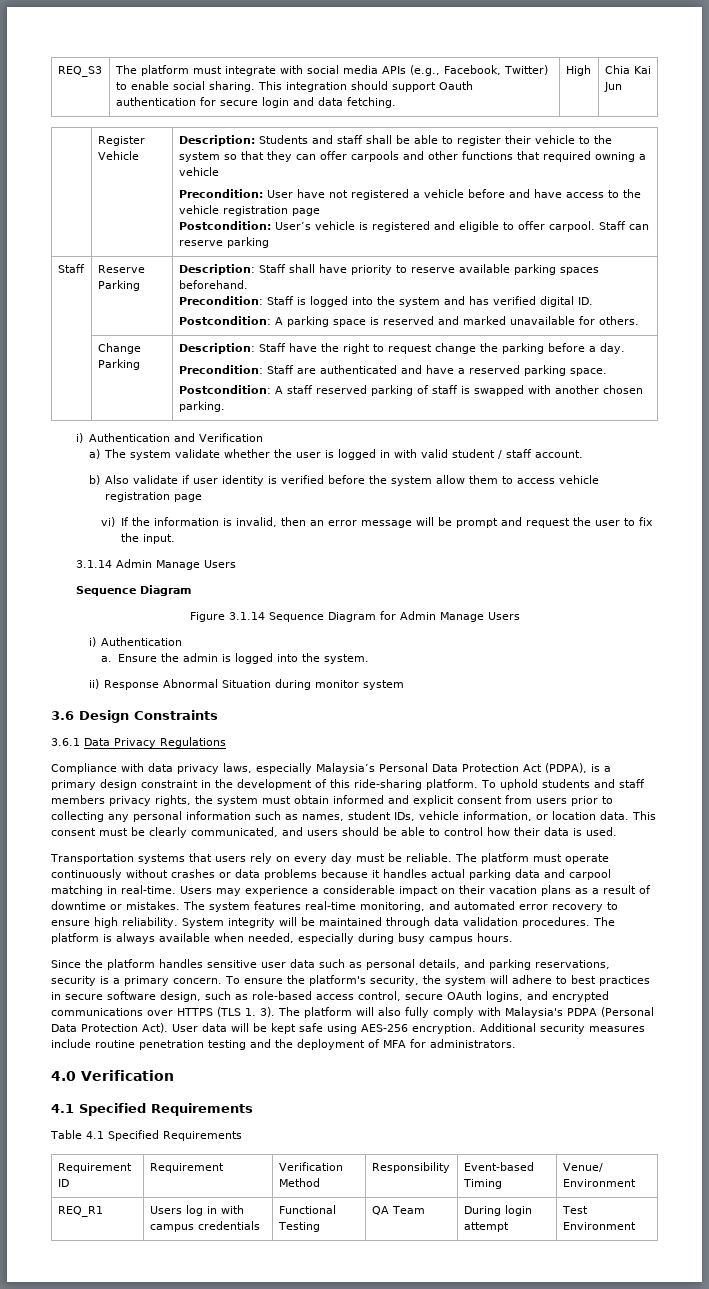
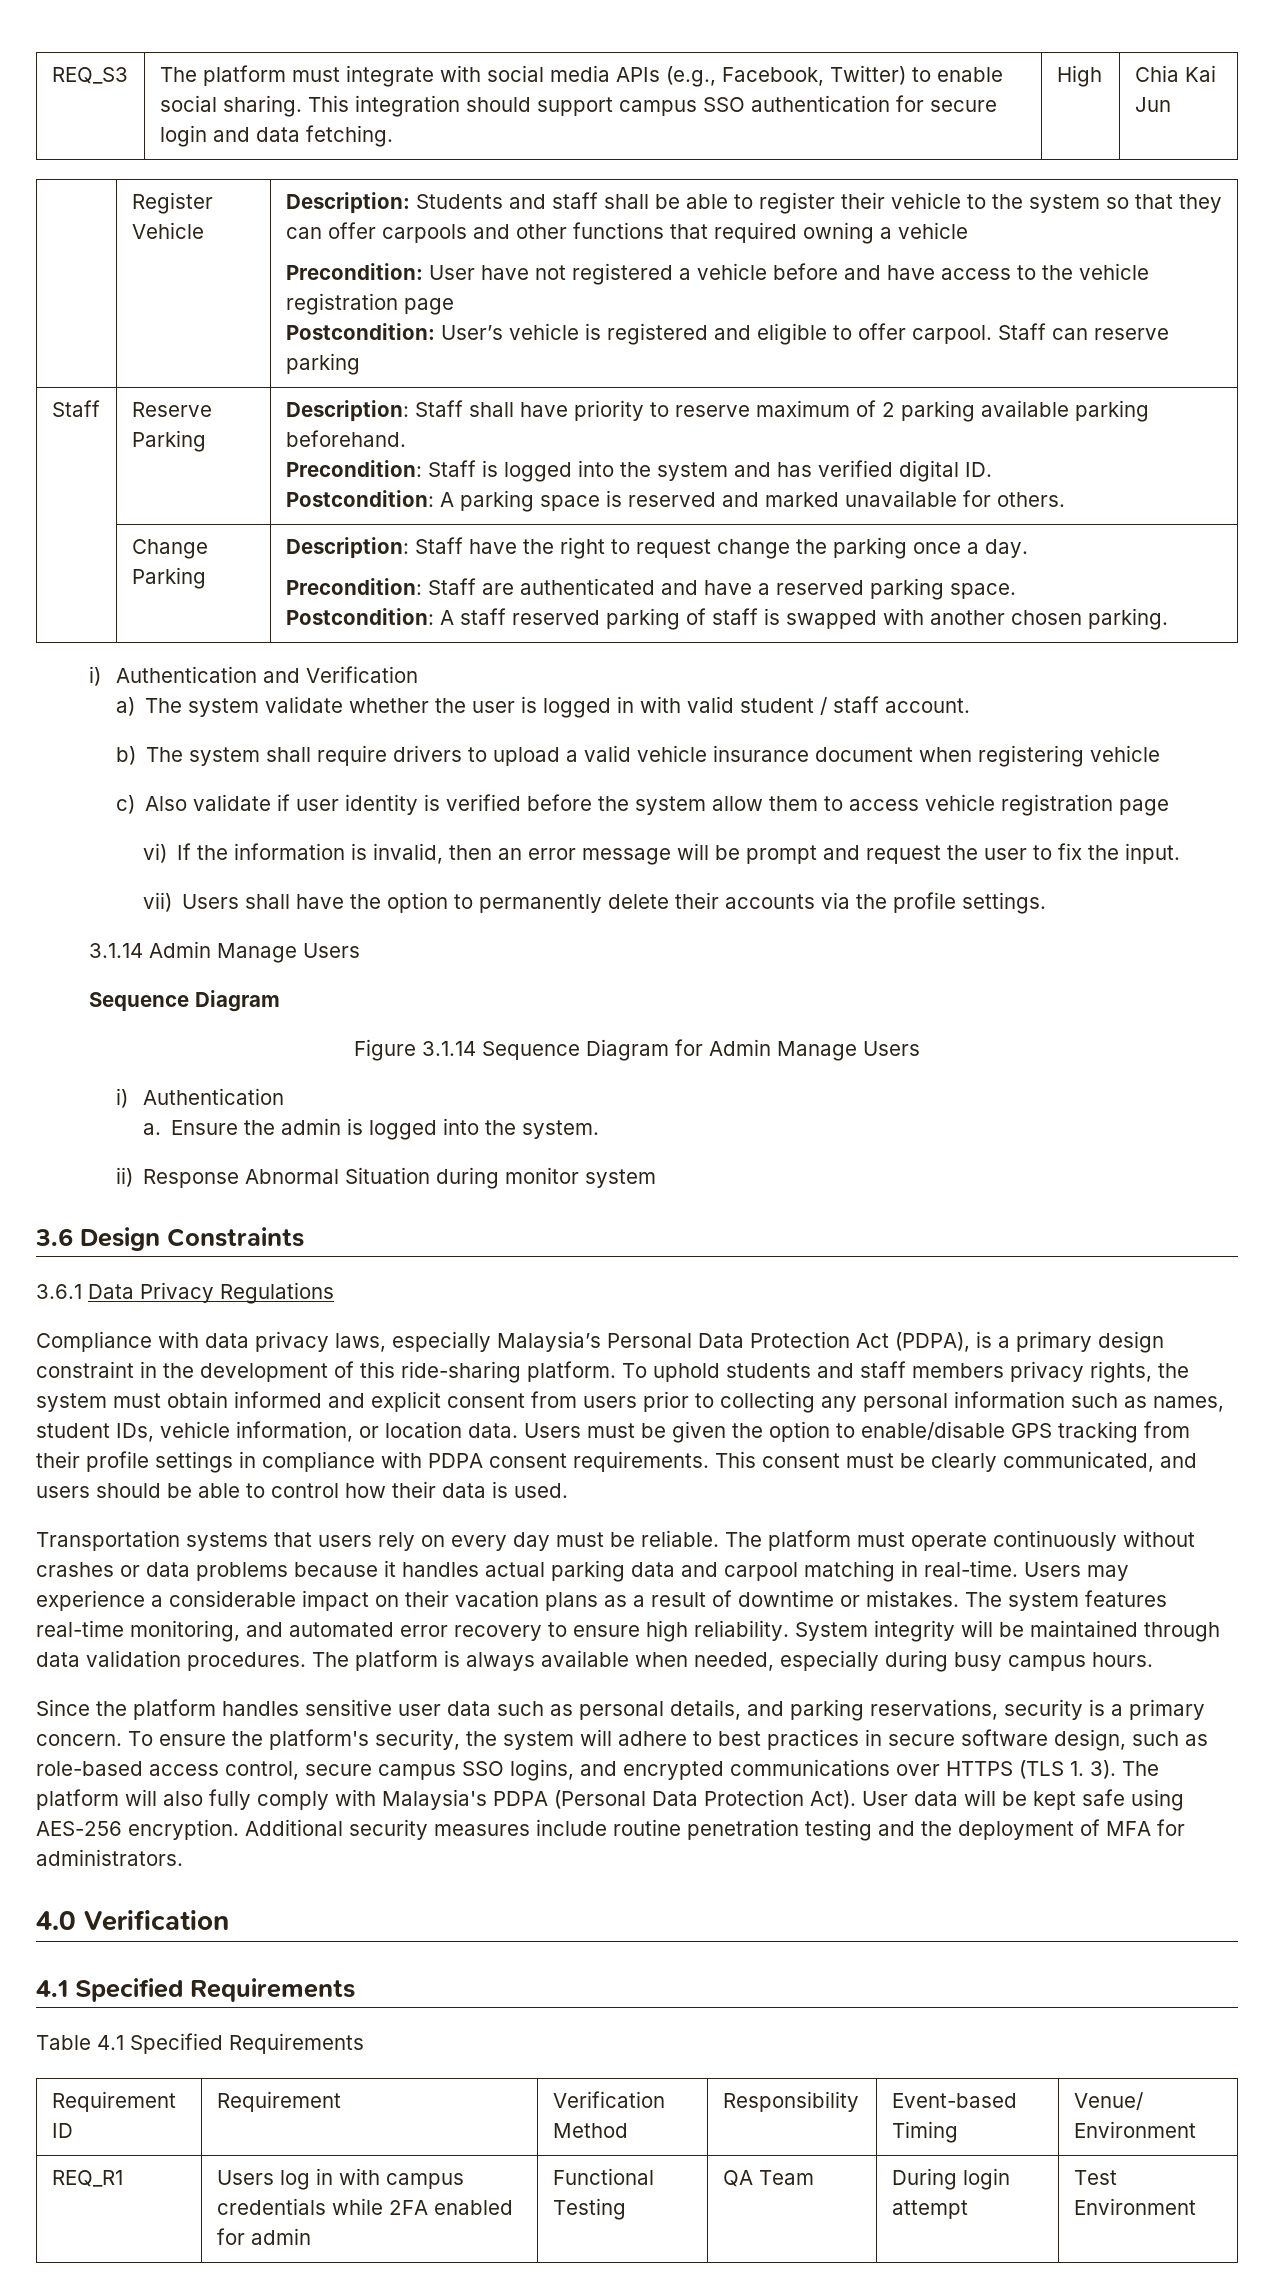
[438,81,473,90] Oauth -> [618,97,745,116] campus SSO
(455, 270) none -> [755,400,975,422] maximum of 2 parking
[559,267,599,275] spaces -> (1149, 411) none
[547,343,585,352] before -> [912,542,961,554] once
(100, 480) none -> [146,745,1161,767] [116,795,136,814] The system shall require drivers to upload a valid vehicle insurance document when registering vehicle // c)
(175, 539) none -> [142,892,1046,914] // vii) Users shall have the option to permanently delete their accounts via the profile settings.
(629, 815) none -> [524,1421,1190,1443] [36,1451,709,1473] Users must be given the option to enable/disable GPS tracking from their profile settings in compliance with PDPA consent requirements.
[447,991,482,1000] OAuth -> [378,1761,504,1780] campus SSO
(260, 1225) none -> [331,2198,513,2215] [216,2228,311,2245] while 2FA enabled for admin

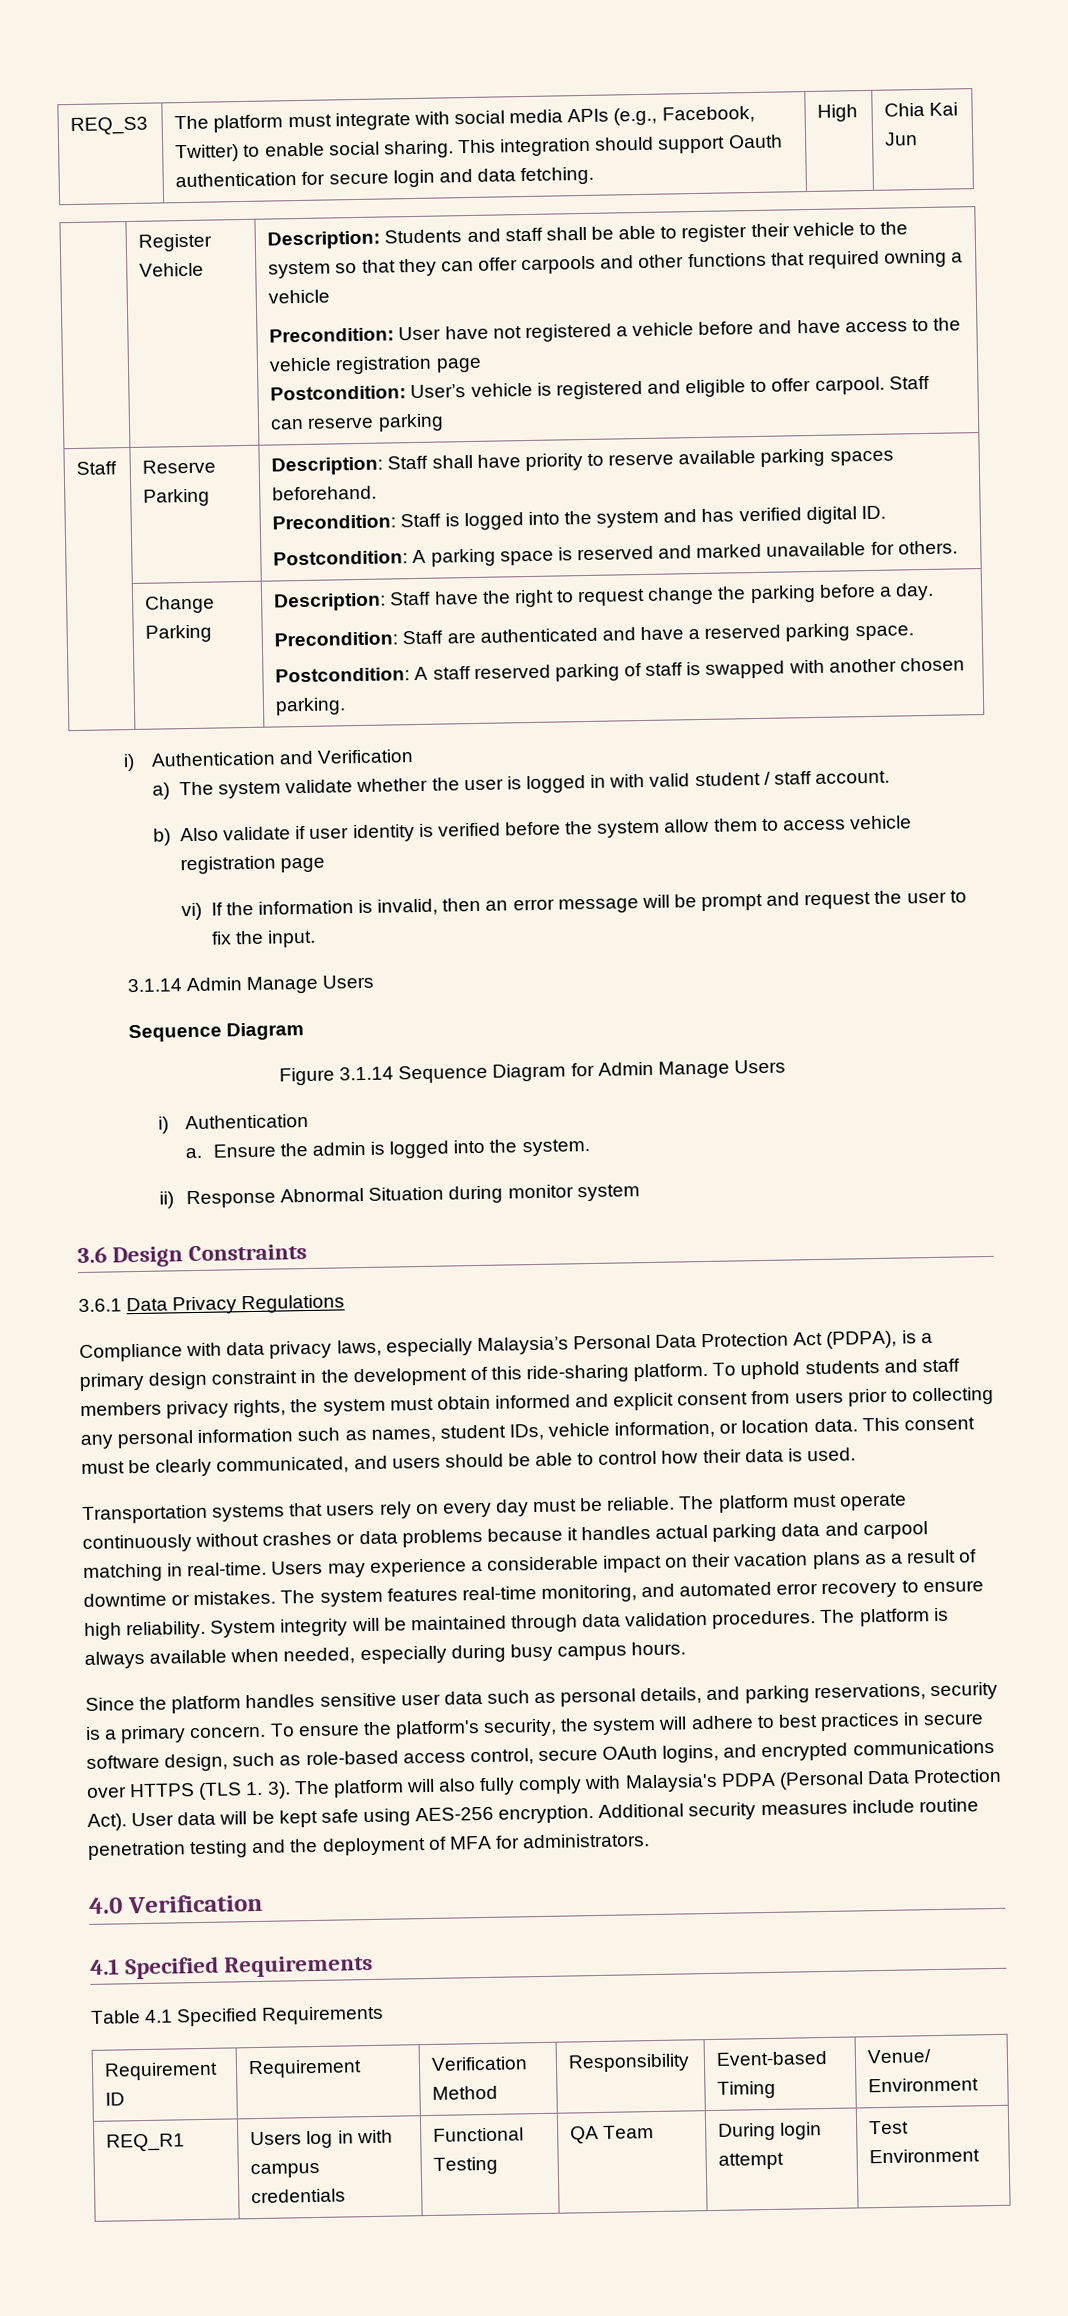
[618,97,745,116] campus SSO -> [728,134,783,149] Oauth
[755,400,975,422] maximum of 2 parking -> (675, 459) none
(1149, 411) none -> [829,450,894,466] spaces
[912,542,961,554] once -> [818,583,876,598] before
[146,745,1161,767] [116,795,136,814] The system shall require drivers to upload a valid vehicle insurance document when registering vehicle // c) -> (171, 837) none
[142,892,1046,914] // vii) Users shall have the option to permanently delete their accounts via the profile settings. -> (316, 938) none
[524,1421,1190,1443] [36,1451,709,1473] Users must be given the option to enable/disable GPS tracking from their profile settings in compliance with PDPA consent requirements. -> (858, 1425) none
[378,1761,504,1780] campus SSO -> [602,1745,659,1760] OAuth
[331,2198,513,2215] [216,2228,311,2245] while 2FA enabled for admin -> (347, 2196) none

